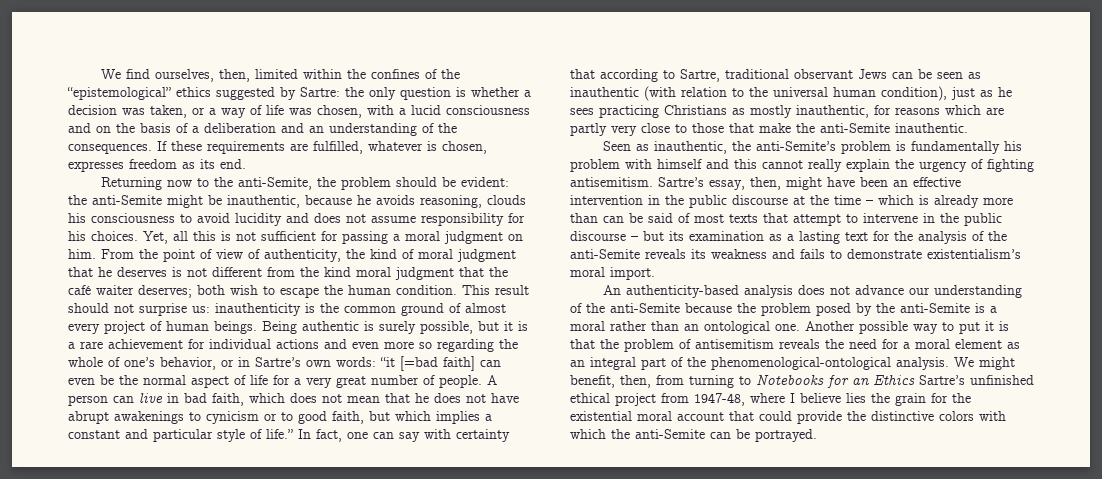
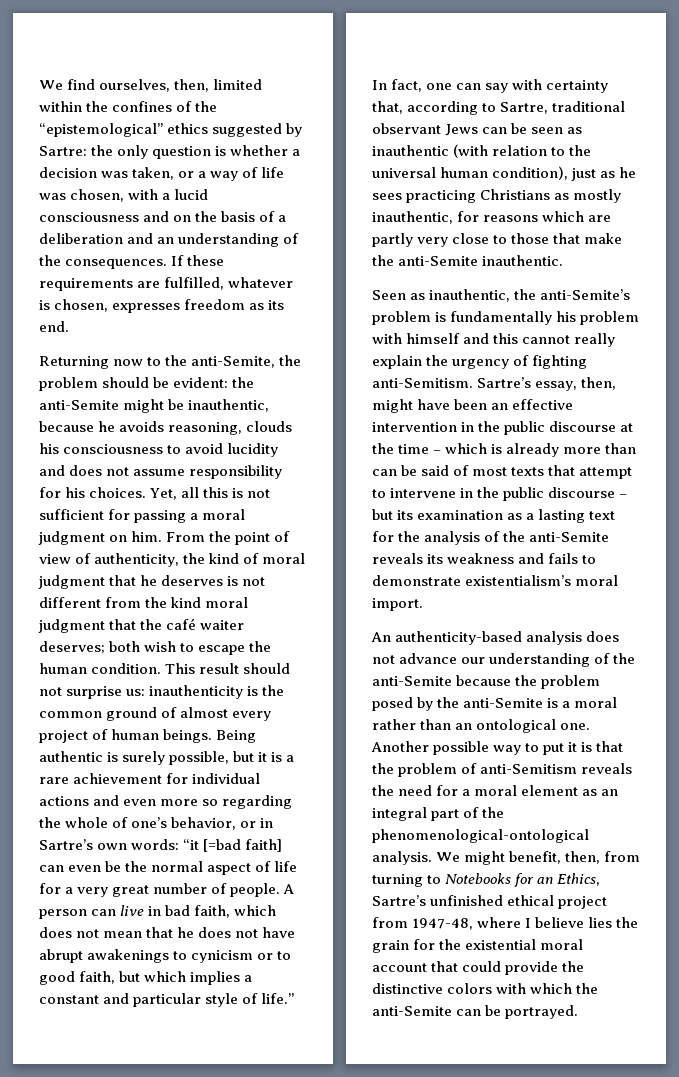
[570,69,595,79] that -> [372,101,403,114] that,
[570,177,653,187] antisemitism. -> [372,378,473,388] anti-Semitism.
[695,339,774,349] antisemitism -> [480,764,578,774] anti-Semitism
[873,375,915,385] Ethics -> [557,873,601,886] Ethics,

